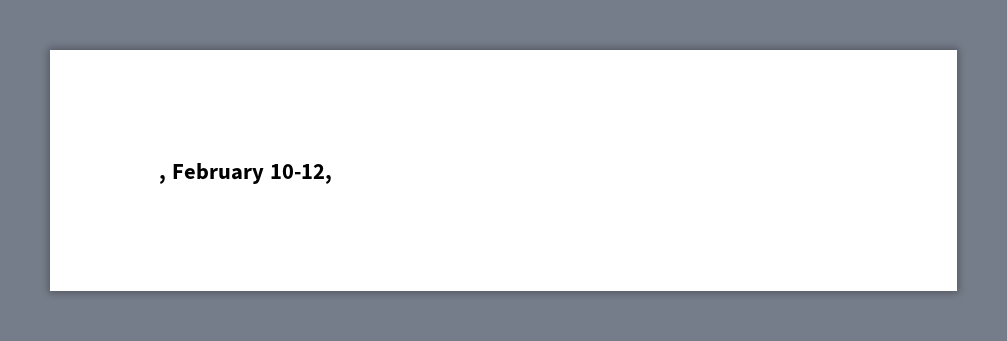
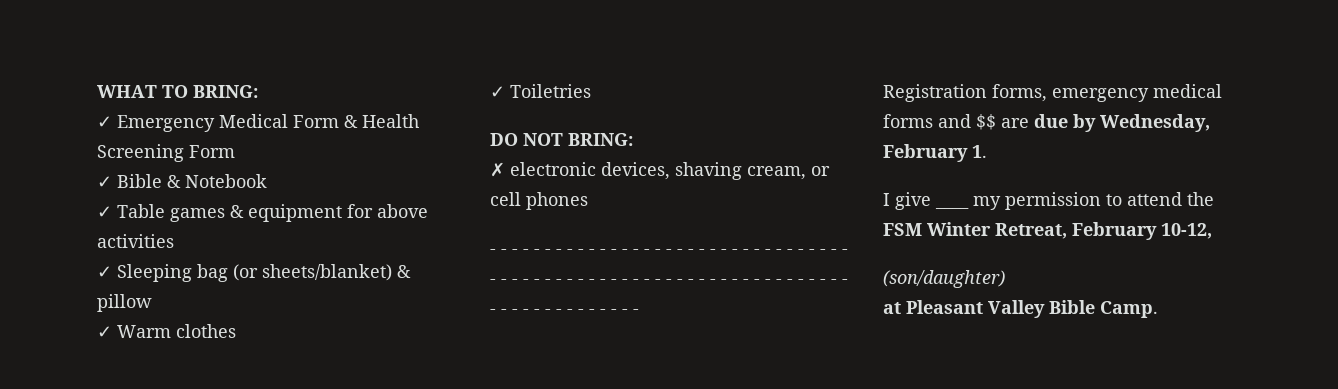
[159,163,333,184] , February 10-12, -> [97,85,258,98] [97,114,419,132] [97,144,235,162] [97,174,267,188] [97,204,428,222] [97,234,174,248] [97,264,411,282] [97,294,152,312] [97,324,236,338] [490,84,591,98] [490,133,633,146] [490,162,830,180] [490,192,588,210] [490,249,848,254] [490,279,848,284] [490,309,639,314] [883,84,1222,102] [883,114,1210,132] [883,144,987,162] [883,192,1214,210] [883,222,1212,240] [883,270,1005,288] [883,300,1158,318] WHAT TO BRING: // ✓ Emergency Medical Form & Health Screening Form // ✓ Bible & Notebook // ✓ Table games & equipment for above activities // ✓ Sleeping bag (or sheets/blanket) & pillow // ✓ Warm clothes // ✓ Toiletries // DO NOT BRING: // ✗ electronic devices, shaving cream, or cell phones // - - - - - - - - - - - - - - - - - - - - - - - - - - - - - - - - - - - - - - - - - - - - - - - - - - - - - - - - - - - - - - - - - - - - - - - - - - - - - - - - // Registration forms, emergency medical forms and $$ are due by Wednesday, February 1. // I give ____ my permission to attend the FSM Winter Retreat, February 10-12, // (son/daughter) // at Pleasant Valley Bible Camp.

